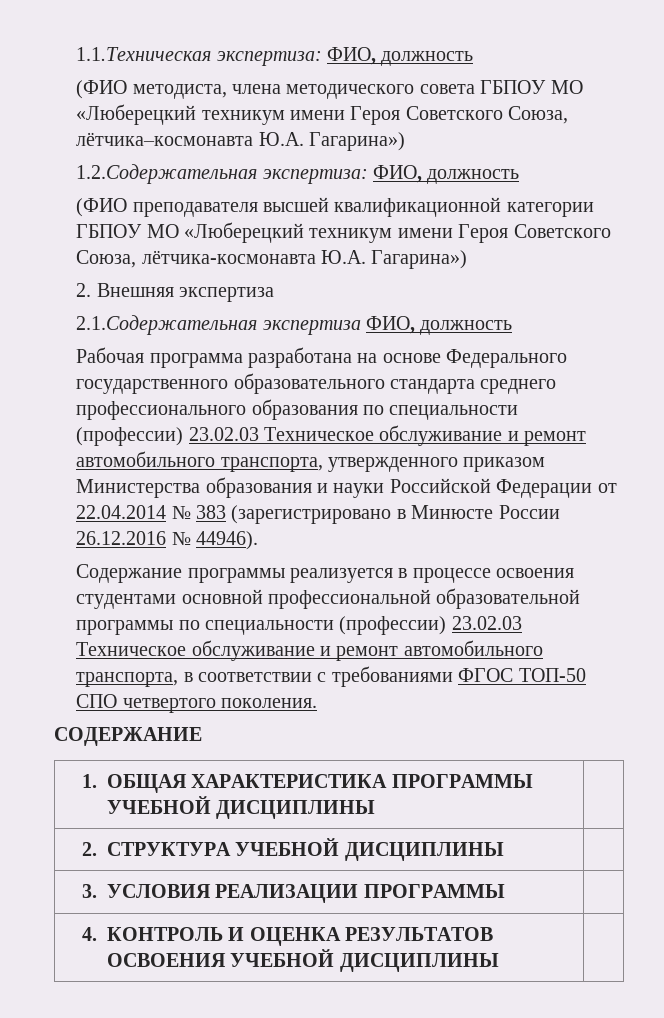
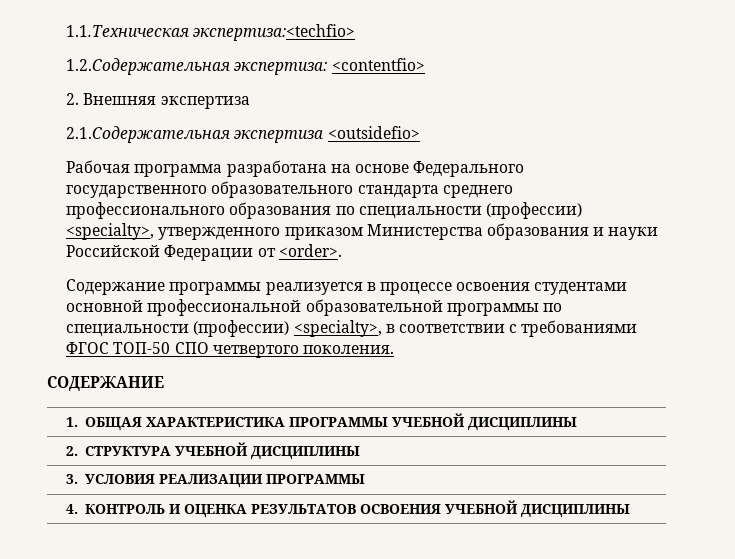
[216,47,474,66] [76,80,583,99] [76,104,569,125] [76,132,406,151] [76,164,520,184] [76,197,594,217] [76,222,611,243] [76,250,468,269] экспертиза: ФИО, должность // (ФИО методиста, члена методического совета ГБПОУ МО «Люберецкий техникум имени Героя Советского Союза, лётчика–космонавта Ю.А. Гагарина») // 1.2.Содержательная экспертиза: ФИО, должность // (ФИО преподавателя высшей квалификационной категории ГБПОУ МО «Люберецкий техникум имени Героя Советского Союза, лётчика-космонавта Ю.А. Гагарина») -> [193,24,356,41] [66,58,425,75] экспертиза:<techfio> // 1.2.Содержательная экспертиза: <contentfio>
[366,316,513,335] ФИО, должность -> [327,126,420,139] <outsidefio>
[188,425,587,446] [76,451,323,472] 23.02.03 Техническое обслуживание и ремонт автомобильного транспорта, -> [66,223,155,240] <specialty>,
[76,505,560,524] [76,531,259,550] 22.04.2014 № 383 (зарегистрировано в Минюсте России 26.12.2016 № 44946). -> [278,244,342,257] <order>.
[451,616,522,630] [76,640,543,661] [76,672,179,687] 23.02.03 Техническое обслуживание и ремонт автомобильного транспорта, -> [293,320,382,337] <specialty>,

